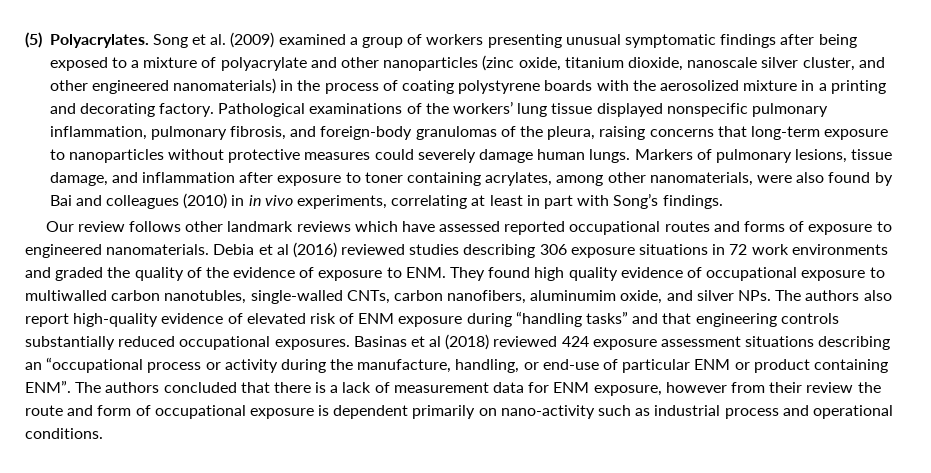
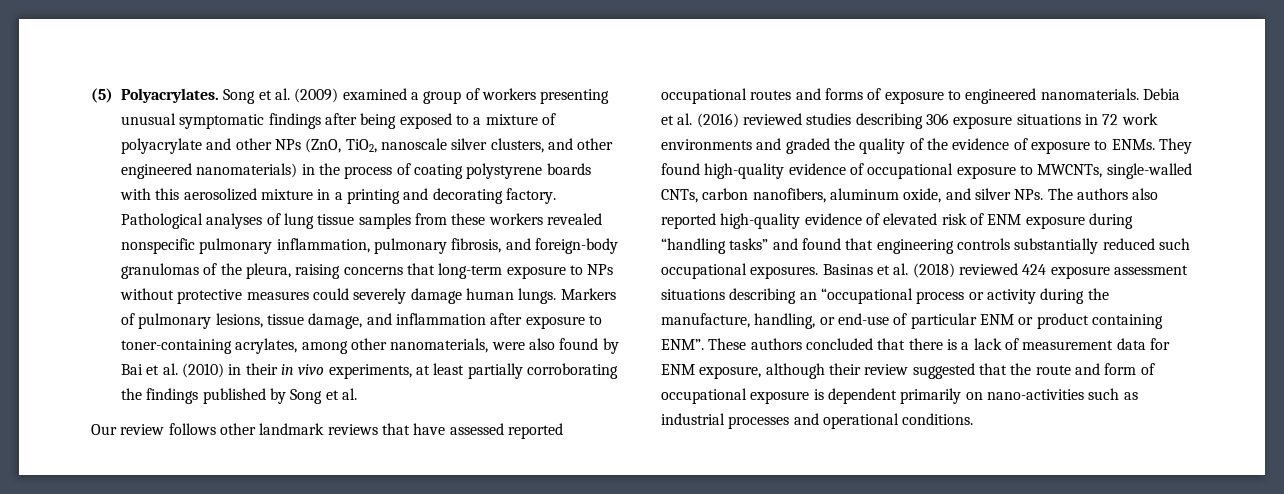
[383,55,683,71] nanoparticles (zinc oxide, titanium dioxide, -> [274,138,377,153] NPs (ZnO, TiO2,
[802,57,855,71] cluster, -> [490,138,544,153] clusters,
[632,80,656,91] the -> [155,188,180,200] this
[309,101,663,117] examinations of the workers’ lung tissue displayed -> [206,213,602,229] analyses of lung tissue samples from these workers revealed
[68,149,164,163] nanoparticles -> [587,264,614,275] NPs
[364,172,482,186] toner containing -> [121,339,232,354] toner-containing
[75,195,180,209] and colleagues -> [146,363,178,375] et al.
(245, 200) none -> [245,363,278,375] their
[391,195,468,209] correlating -> (412, 371) none
[526,193,723,209] in part with Song’s findings. -> [467,363,618,379] [121,388,357,404] partially corroborating the findings published by Song et al.
[354,221,398,232] which -> [381,423,410,435] that
[276,244,289,255] al -> [677,113,693,125] al.
[405,267,446,278] ENM. -> [1111,139,1155,150] ENMs.
[534,267,618,281] high quality -> [704,163,785,179] high-quality
[25,290,247,304] multiwalled carbon nanotubles, -> [1037,164,1103,178] MWCNTs,
[530,290,617,301] aluminumim -> [829,188,899,200] aluminum
[25,313,69,327] report -> [661,213,716,229] reported
(659, 318) none -> [801,238,841,250] found
(176, 341) none -> [1158,238,1190,250] such
[429,336,442,347] al -> [893,263,909,275] al.
[75,382,102,393] The -> [708,338,747,350] These
[665,382,854,393] however from their review -> [765,363,1007,379] although their review suggested that
[500,405,595,419] nano-activity -> [986,389,1084,400] nano-activities
[724,408,779,419] process -> [728,416,790,429] processes

